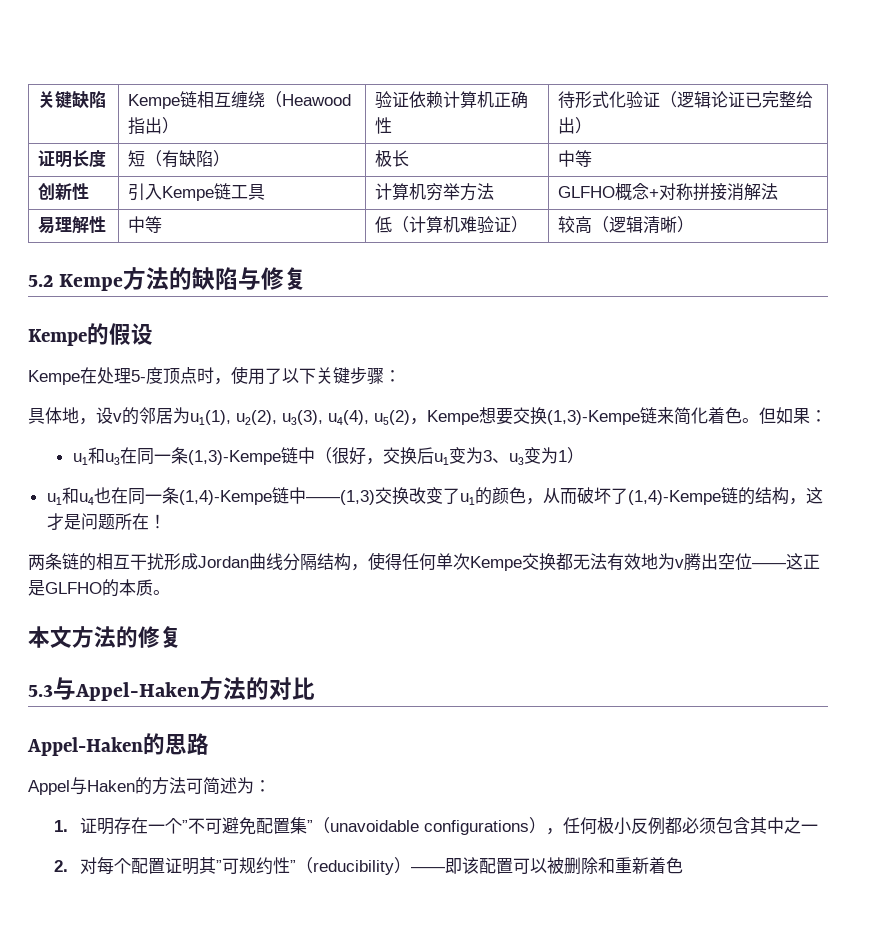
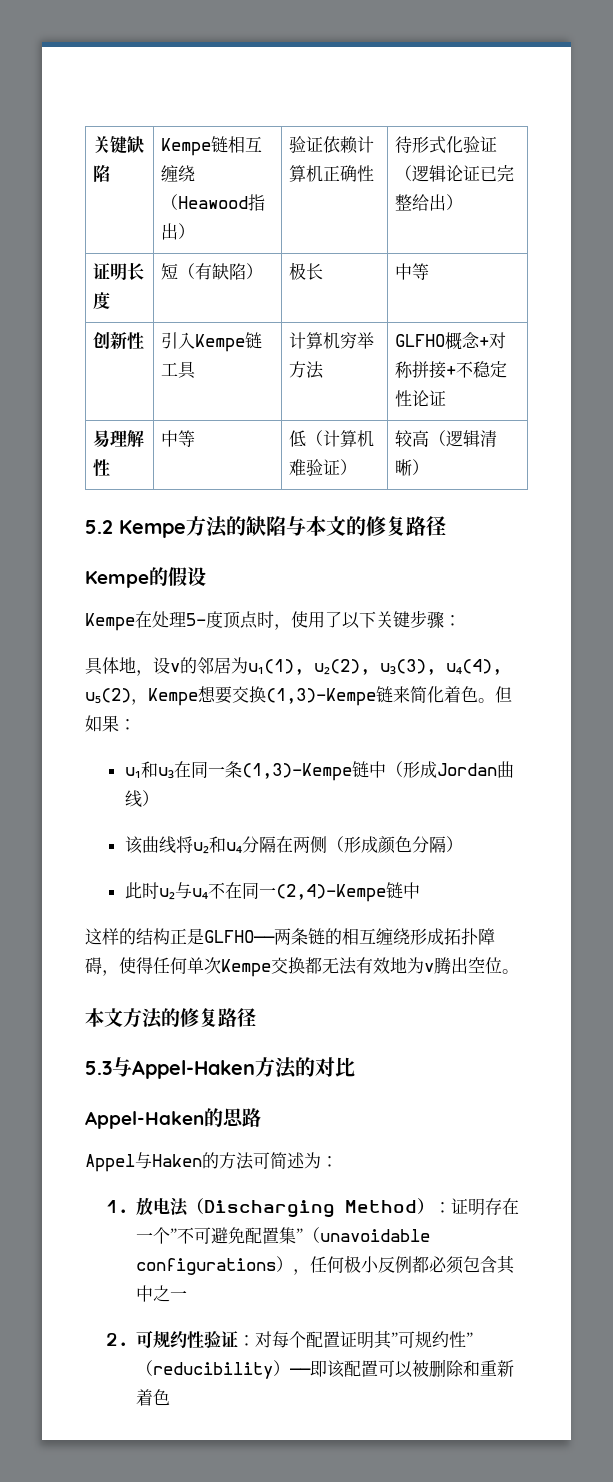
[727,183,779,201] 消解法 -> [446,361,508,378] [395,390,447,407] +不稳定性论证
[261,267,308,290] 修复 -> [306,516,446,536] 本文的修复路径
[331,447,584,465] [46,487,823,505] [46,513,166,530] [28,553,351,571] 很好，交换后u₁变为3、u₃变为1） // u₁和u₄也在同一条(1,4)-Kempe链中——(1,3)交换改变了u₁的颜色，从而破坏了(1,4)-Kempe链的结构，这才是问题所在！ // 两条链的相互干扰形成Jordan曲线分隔结构 -> [402,761,514,778] [124,790,159,808] [124,836,463,854] [124,882,420,902] [85,928,495,945] [85,957,102,974] 形成Jordan曲线） // 该曲线将u₂和u₄分隔在两侧（形成颜色分隔） // 此时u₂与u₄不在同一(2,4)-Kempe链中 // 这样的结构正是GLFHO——两条链的相互缠绕形成拓扑障碍
[752,553,820,570] [28,579,153,597] ——这正是GLFHO的本质 -> (502, 965) none
(182, 637) none -> [218,1008,256,1027] 路径
(68, 826) none -> [136,1197,452,1218] 放电法（Discharging Method）：
(68, 866) none -> [136,1330,256,1349] 可规约性验证：

